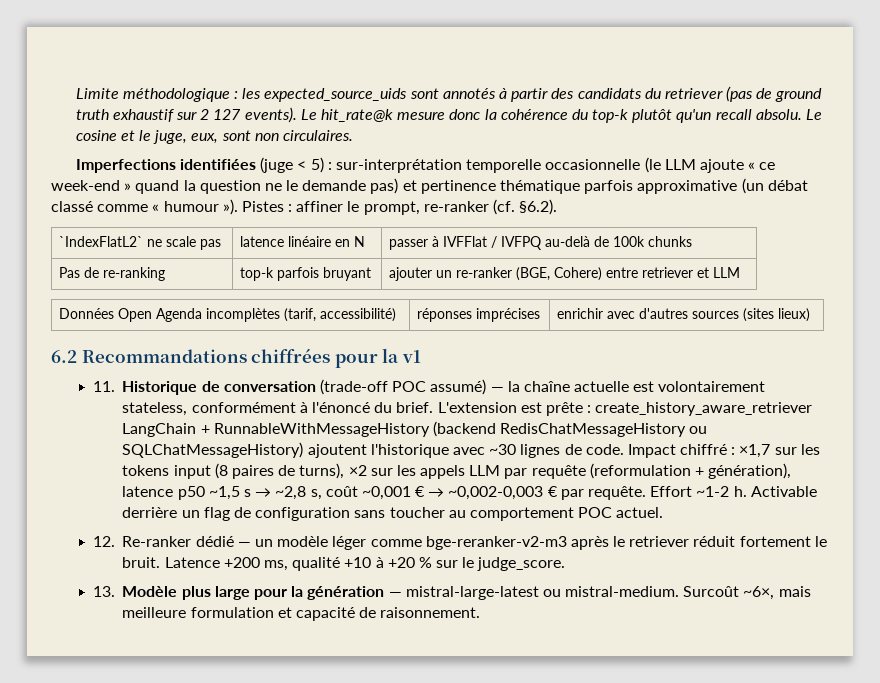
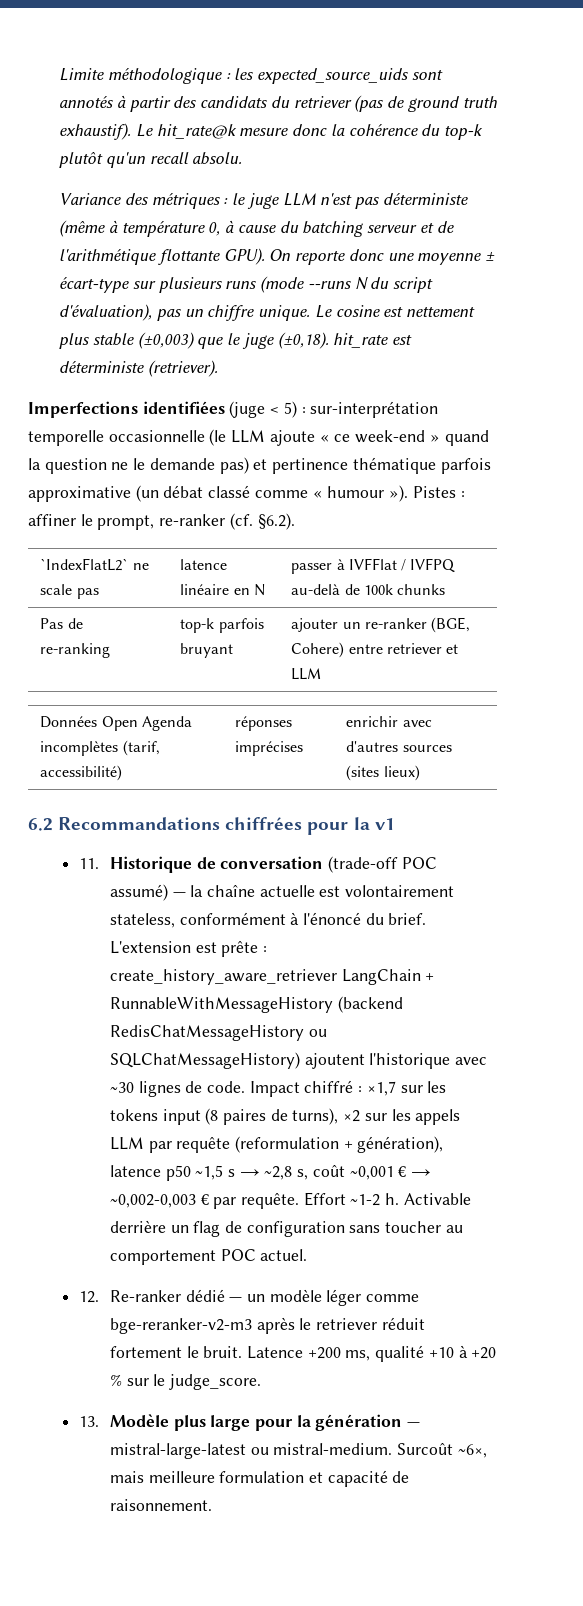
[112,107,297,123] exhaustif sur 2 127 events). -> [59,123,132,140] exhaustif).
[805,109,822,120] [75,130,353,144] Le cosine et le juge, eux, sont non circulaires. -> [59,193,468,209] [59,220,454,237] [59,248,496,265] [59,276,434,293] [59,304,476,321] [59,332,413,349] [59,360,218,377] // Variance des métriques : le juge LLM n'est pas déterministe (même à température 0, à cause du batching serveur et de l'arithmétique flottante GPU). On reporte donc une moyenne ± écart-type sur plusieurs runs (mode --runs N du script d'évaluation), pas un chiffre unique. Le cosine est nettement plus stable (±0,003) que le juge (±0,18). hit_rate est déterministe (retriever).

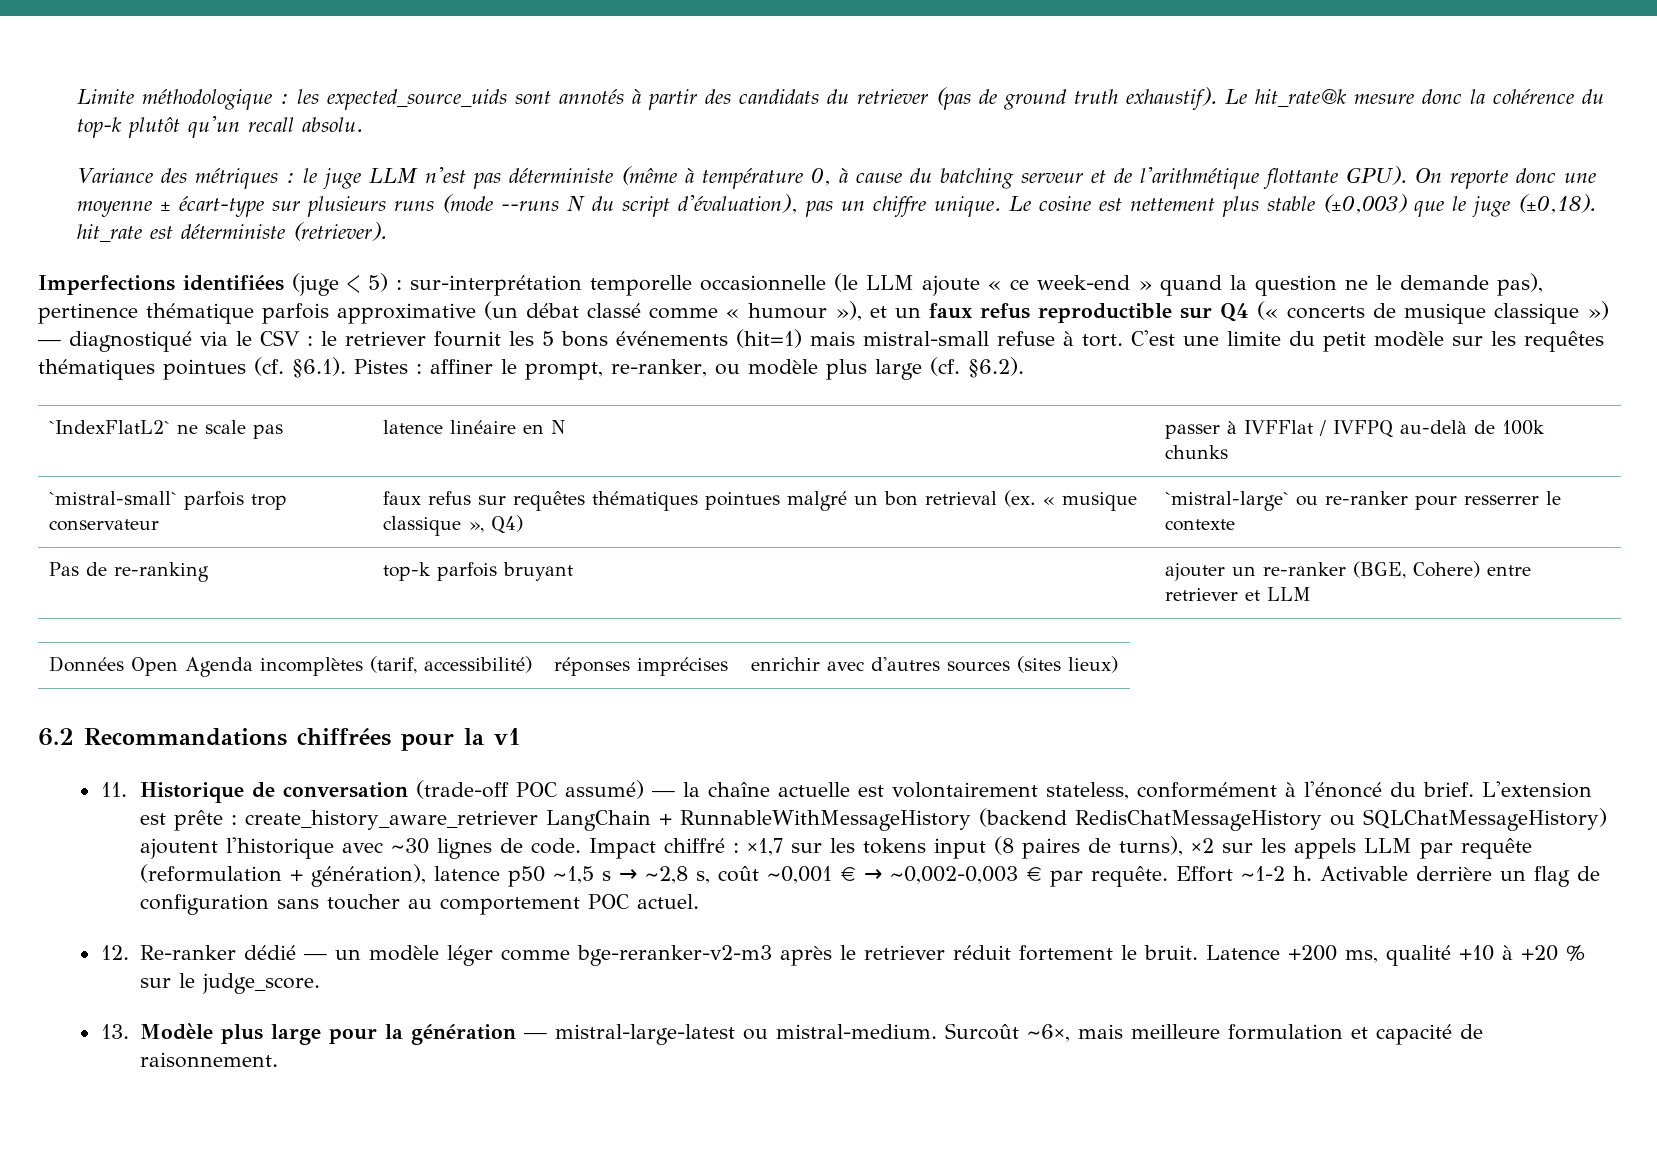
[219,457,268,474] pas) et -> [1497,273,1543,296] pas),
[389,485,409,502] »). -> [835,301,1609,324] [38,329,1604,352] [38,357,346,380] »), et un faux refus reproductible sur Q4 (« concerts de musique classique ») — diagnostiqué via le CSV : le retriever fournit les 5 bons événements (hit=1) mais mistral-small refuse à tort. C'est une limite du petit modèle sur les requêtes thématiques pointues (cf. §6.1).
[159,514,226,526] re-ranker -> [611,359,922,380] re-ranker, ou modèle plus large
(446, 589) none -> [49,491,288,510] [49,519,160,531] [383,490,1138,511] [383,515,524,536] [1165,491,1562,511] [1165,519,1236,531] // `mistral-small` parfois trop conservateur | faux refus sur requêtes thématiques pointues malgré un bon retrieval (ex. « musique classique », Q4) | `mistral-large` ou re-ranker pour resserrer le contexte

